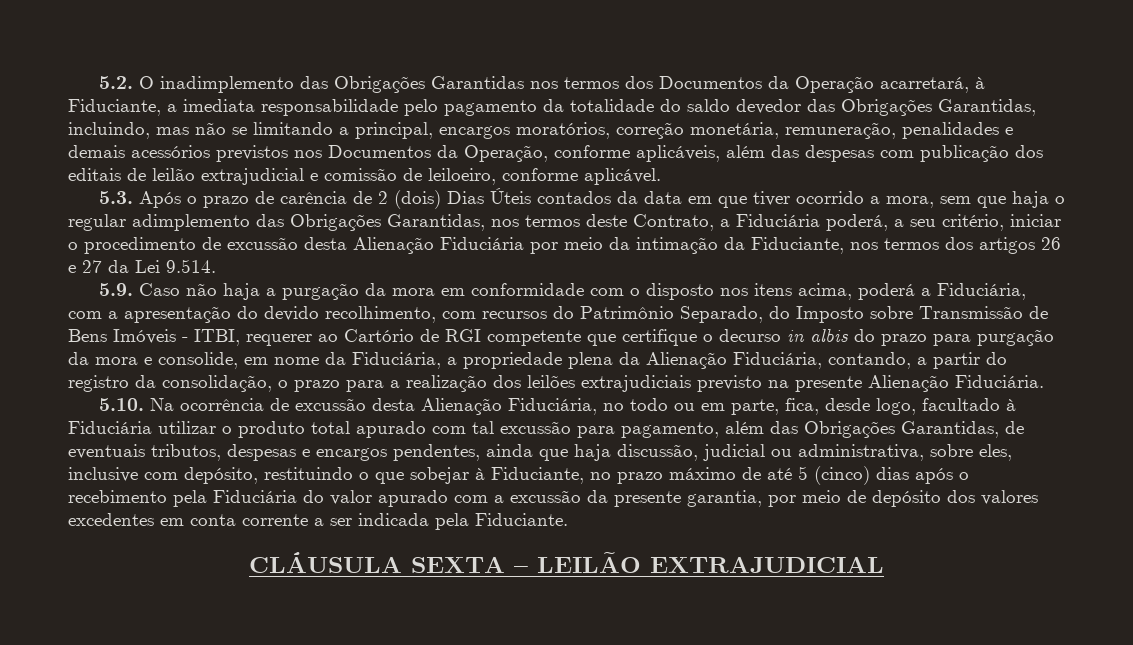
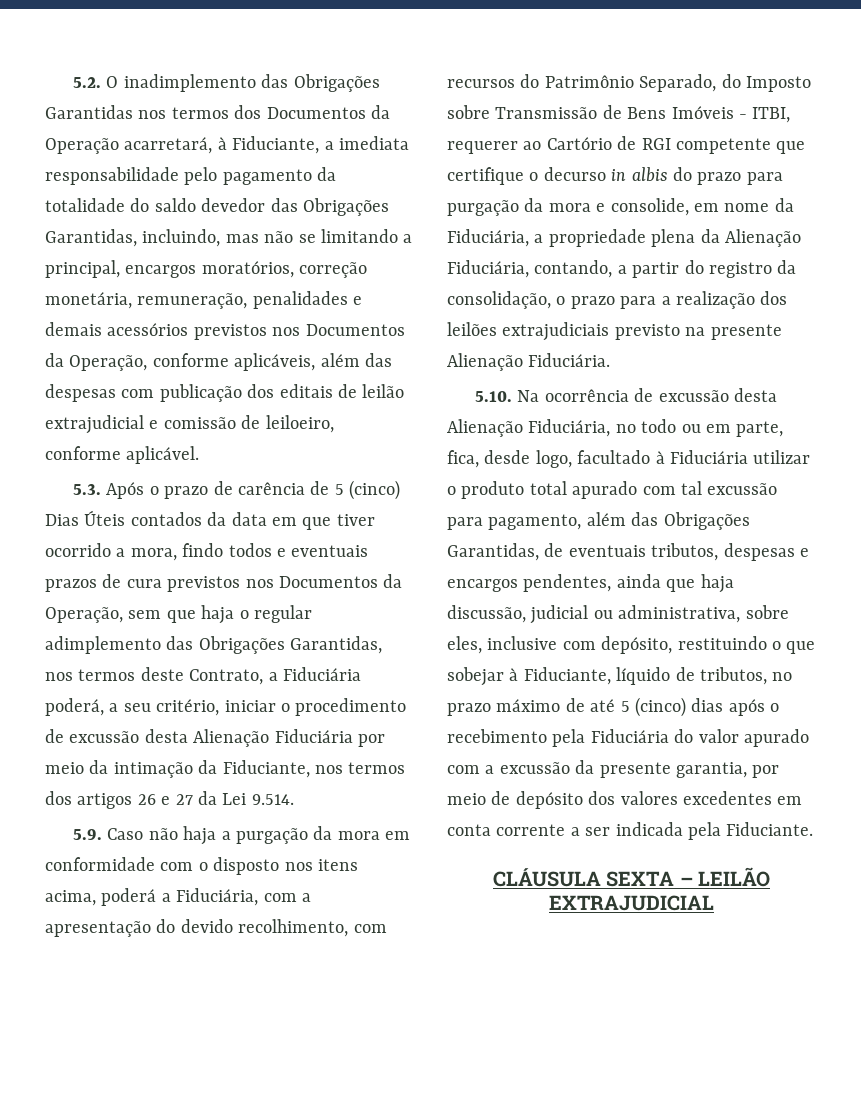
[377,190,441,209] 2 (dois) -> [334,480,401,500] 5 (cinco)
(934, 202) none -> [182,543,369,557] [45,574,403,592] [45,607,123,623] findo todos e eventuais prazos de cura previstos nos Documentos da Operação,
(584, 475) none -> [616,667,767,685] líquido de tributos,

